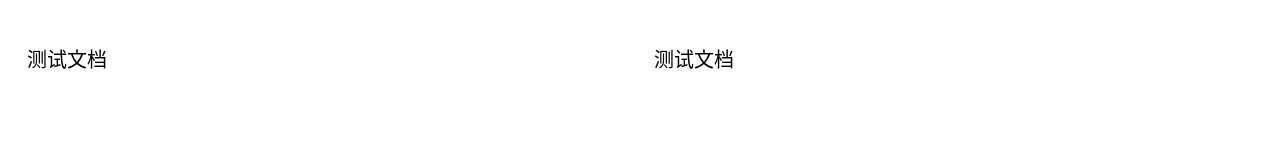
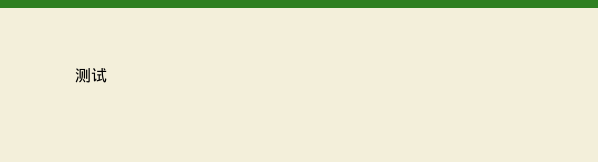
[27,49,107,69] [654,49,734,69] 测试文档 // 测试文档 -> [75,68,107,83] 测试

